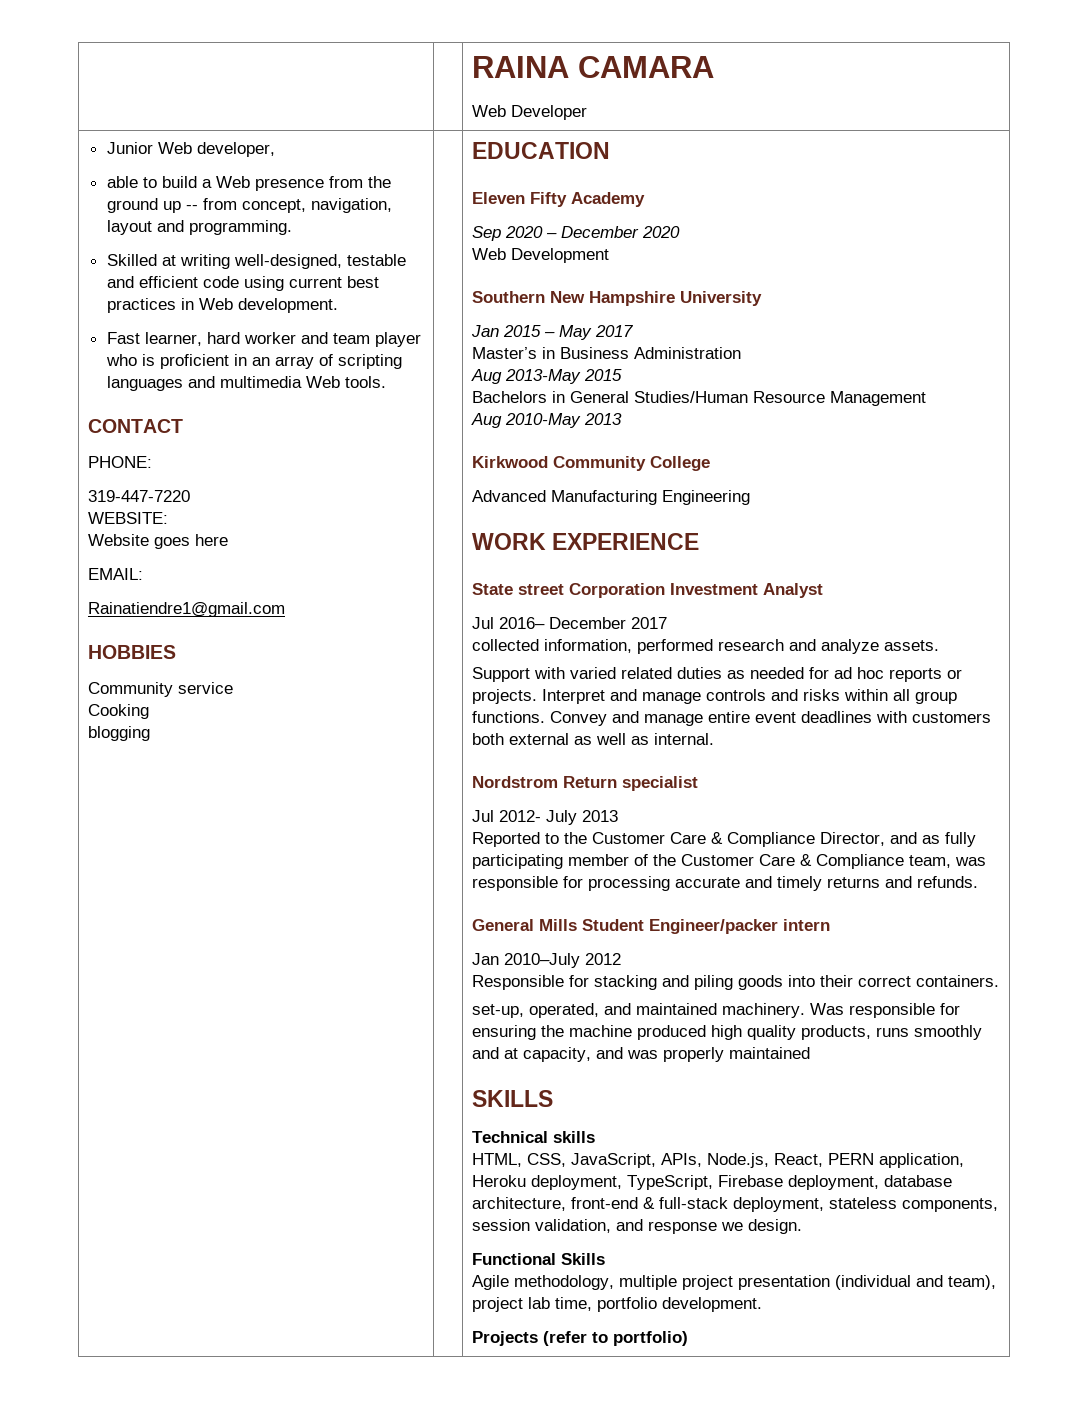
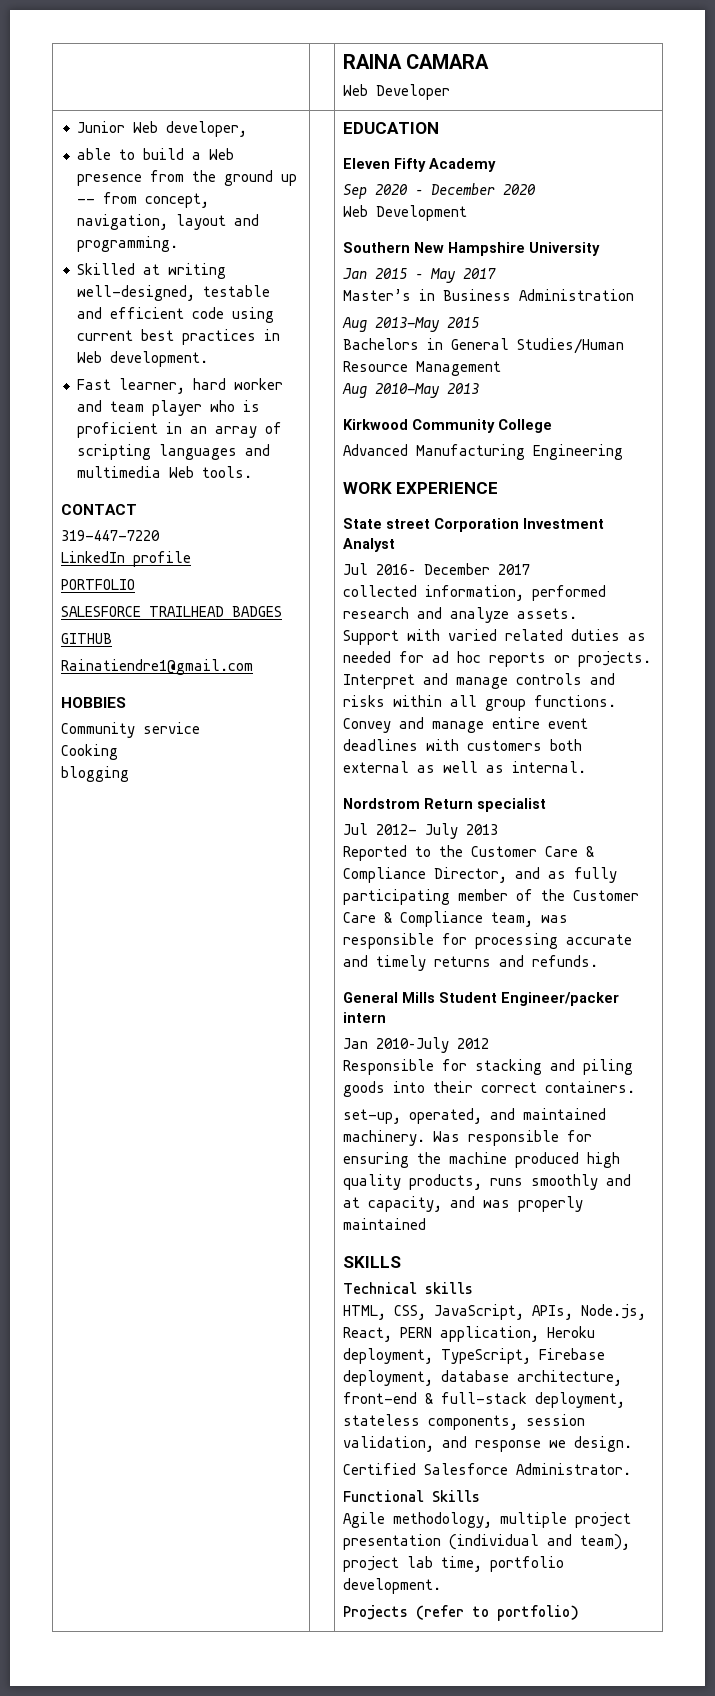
[87,456,152,468] // PHONE: -> (137, 509) none
[87,512,168,524] [87,534,228,549] [87,568,143,580] WEBSITE: // Website goes here // EMAIL: -> [60,551,191,567] [60,579,135,590] [60,606,282,617] [60,633,112,644] LinkedIn profile // PORTFOLIO // SALESFORCE TRAILHEAD BADGES // GITHUB
(802, 1226) none -> [342,1463,631,1475] // Certified Salesforce Administrator.

